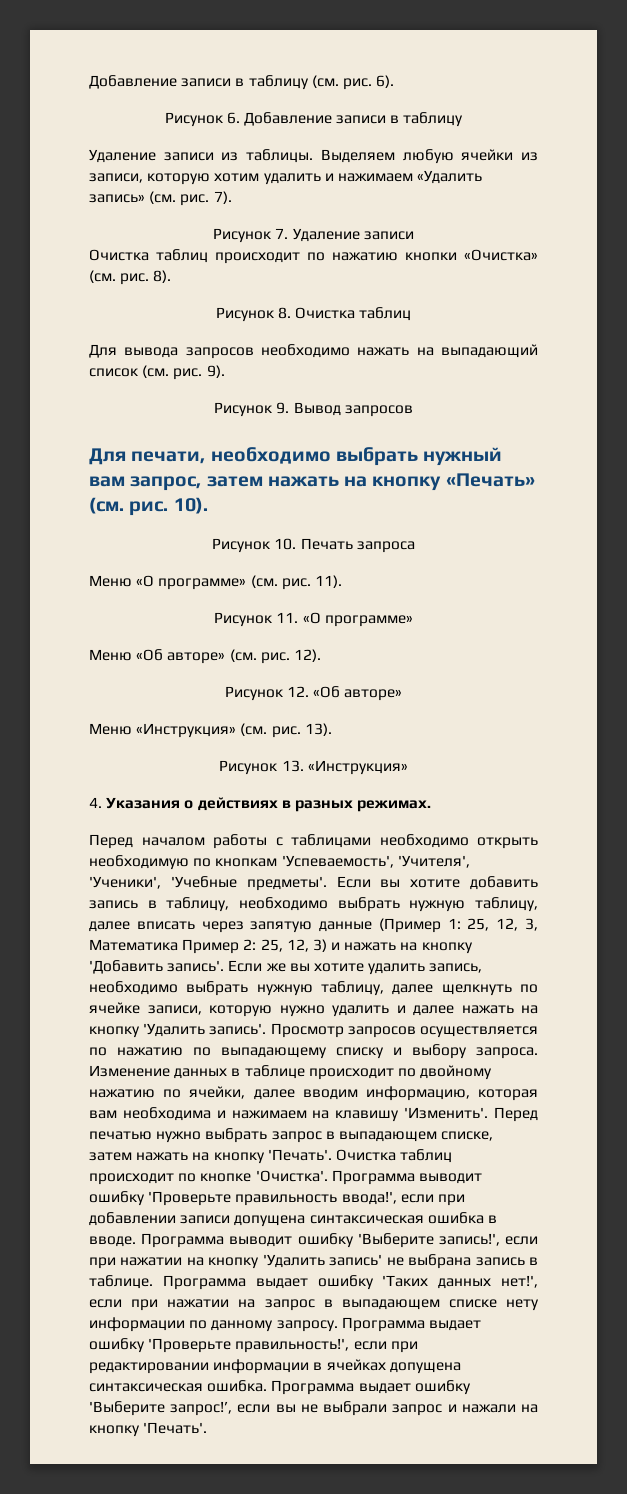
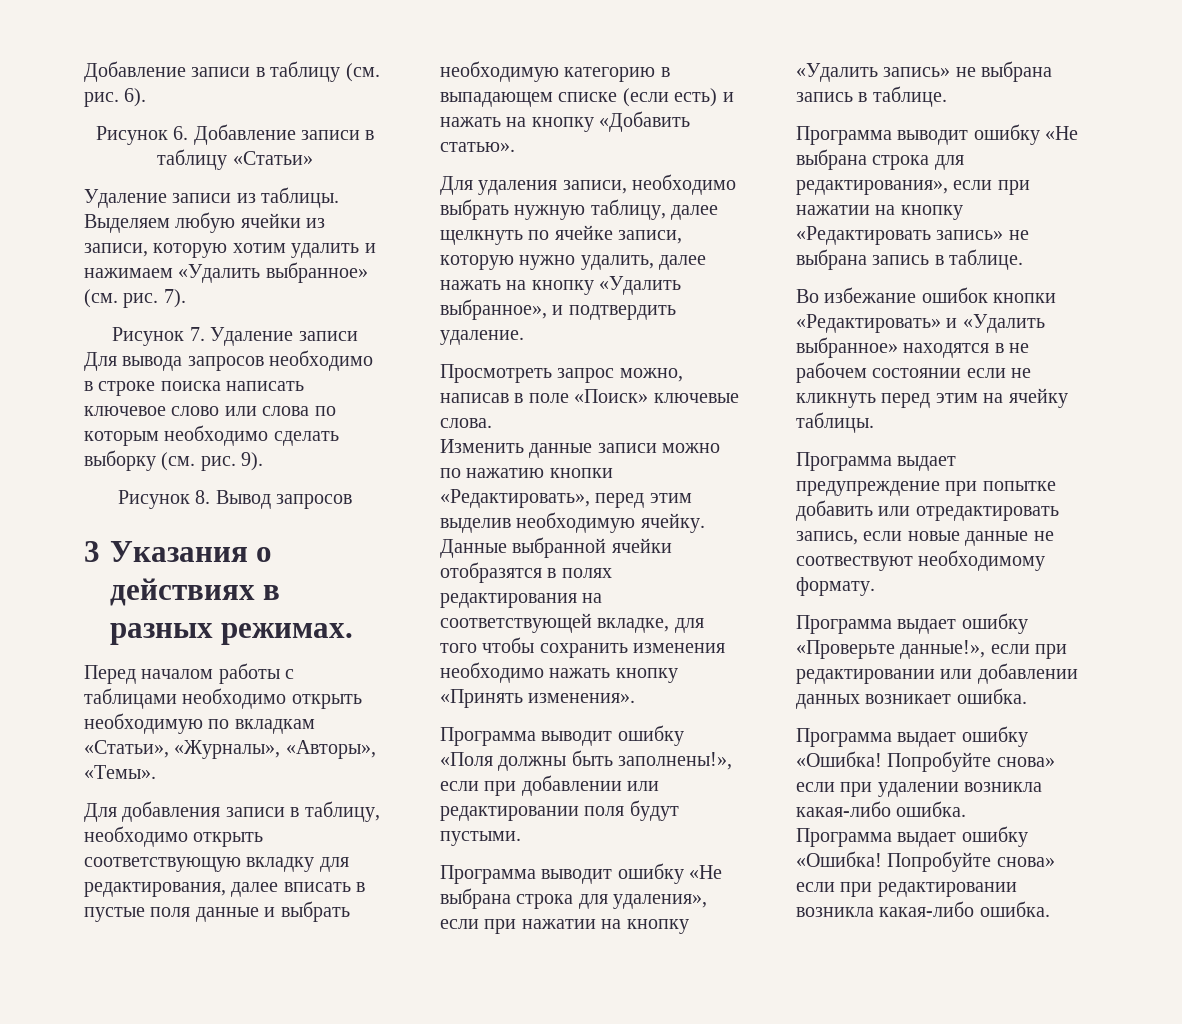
(464, 119) none -> [232,151,313,165] «Статьи»
[89,194,145,203] запись» -> [265,262,368,283] выбранное»
[89,249,538,264] [89,270,172,285] [215,307,412,322] [89,344,538,359] [89,368,139,377] Очистка таблиц происходит по нажатию кнопки «Очистка» (см. рис. 8). // Рисунок 8. Очистка таблиц // Для вывода запросов необходимо нажать на выпадающий список -> [84,350,374,371] [84,381,305,396] [84,406,336,416] [84,425,339,446] [84,450,156,471] Для вывода запросов необходимо в строке поиска написать ключевое слово или слова по которым необходимо сделать выборку
[276,402,290,414] 9. -> [195,490,211,504] 8.
[89,447,503,466] [89,473,535,491] [89,497,208,516] [212,538,415,553] [89,575,342,590] [214,612,413,627] [89,649,321,664] [224,686,403,701] [89,723,332,738] [219,760,408,775] [89,797,102,808] Для печати, необходимо выбрать нужный вам запрос, затем нажать на кнопку «Печать» (см. рис. 10). // Рисунок 10. Печать запроса // Меню «О программе» (см. рис. 11). // Рисунок 11. «О программе» // Меню «Об авторе» (см. рис. 12). // Рисунок 12. «Об авторе» // Меню «Инструкция» (см. рис. 13). // Рисунок 13. «Инструкция» // 4. -> [84,541,100,562] 3
[215,855,470,868] [89,876,538,891] [89,897,538,912] [89,918,538,933] [89,939,473,954] [89,960,483,975] кнопкам 'Успеваемость', 'Учителя', 'Ученики', 'Учебные предметы'. Если вы хотите добавить запись в таблицу, необходимо выбрать нужную таблицу, далее вписать через запятую данные (Пример 1: 25, 12, 3, Математика Пример 2: 25, 12, 3) и нажать на кнопку 'Добавить запись'. Если же вы хотите удалить запись, -> [234,719,315,734] [84,740,376,759] [84,765,156,779] [84,801,380,822] [84,826,264,847] [84,857,349,872] [84,882,366,897] [84,901,350,922] [440,61,670,82] [440,88,734,107] [440,111,691,132] [440,142,515,152] [440,176,627,195] вкладкам «Статьи», «Журналы», «Авторы», «Темы». // Для добавления записи в таблицу, необходимо открыть соответствующую вкладку для редактирования, далее вписать в пустые поля данные и выбрать необходимую категорию в выпадающем списке (если есть) и нажать на кнопку «Добавить статью». // Для удаления записи,
[332,1005,406,1017] удалить и -> [580,255,654,270] удалить,
[143,1023,538,1038] [89,1044,538,1059] [89,1065,493,1080] [89,1086,538,1101] [89,1107,538,1122] [89,1128,494,1143] [89,1149,453,1164] [89,1170,482,1185] [89,1191,465,1206] [89,1212,497,1227] [89,1233,538,1248] [89,1254,538,1269] [89,1275,538,1290] [89,1299,539,1311] [89,1317,481,1332] [89,1338,418,1353] [89,1359,461,1374] [89,1380,471,1395] [89,1401,538,1416] [89,1422,208,1437] 'Удалить запись'. Просмотр запросов осуществляется по нажатию по выпадающему списку и выбору запроса. Изменение данных в таблице происходит по двойному нажатию по ячейки, далее вводим информацию, которая вам необходима и нажимаем на клавишу 'Изменить'. Перед печатью нужно выбрать запрос в выпадающем списке, затем нажать на кнопку 'Печать'. Очистка таблиц происходит по кнопке 'Очистка'. Программа выводит ошибку 'Проверьте правильность ввода!', если при добавлении записи допущена синтаксическая ошибка в вводе. Программа выводит ошибку 'Выберите запись!', если при нажатии на кнопку 'Удалить запись' не выбрана запись в таблице. Программа выдает ошибку 'Таких данных нет!', если при нажатии на запрос в выпадающем списке нету информации по данному запросу. Программа выдает ошибку 'Проверьте правильность!', если при редактировании информации в ячейках допущена синтаксическая ошибка. Программа выдает ошибку 'Выберите запрос!’, если вы не выбрали запрос и нажали на кнопку 'Печать'. -> [599,276,682,295] [440,299,676,320] [440,330,524,345] [440,364,683,383] [440,389,739,403] [440,418,492,428] [440,439,721,458] [440,468,613,478] [440,489,692,508] [440,512,705,533] [440,537,672,558] [440,562,612,583] [440,593,603,608] [440,613,704,633] [440,637,726,658] [440,662,678,683] [440,689,636,708] [440,725,684,746] [440,750,733,771] [440,775,660,796] [440,800,679,821] [440,831,521,846] [440,863,723,884] [440,888,708,909] [440,919,689,934] [796,61,1053,82] [796,86,947,107] [796,124,1079,145] [796,149,964,170] [796,180,1030,195] [796,205,963,220] [796,226,1029,245] [796,249,1024,270] [796,287,1057,303] [796,314,1045,333] [796,337,1030,358] [796,362,1032,383] [796,388,1068,408] [796,412,874,433] [796,452,957,471] [796,481,1056,496] [796,500,1059,521] [796,531,1054,546] [796,550,1046,571] [796,577,875,596] [796,613,1028,634] [796,640,1068,659] [796,663,1078,684] [796,688,1027,709] [796,726,1028,747] [796,751,1055,772] [796,782,1043,797] [796,801,967,817] [796,826,1028,847] [796,851,1055,872] [796,882,1017,897] [796,901,1050,917] «Удалить выбранное», и подтвердить удаление. // Просмотреть запрос можно, написав в поле «Поиск» ключевые слова. // Изменить данные записи можно по нажатию кнопки «Редактировать», перед этим выделив необходимую ячейку. Данные выбранной ячейки отобразятся в полях редактирования на соответствующей вкладке, для того чтобы сохранить изменения необходимо нажать кнопку «Принять изменения». // Программа выводит ошибку «Поля должны быть заполнены!», если при добавлении или редактировании поля будут пустыми. // Программа выводит ошибку «Не выбрана строка для удаления», если при нажатии на кнопку «Удалить запись» не выбрана запись в таблице. // Программа выводит ошибку «Не выбрана строка для редактирования», если при нажатии на кнопку «Редактировать запись» не выбрана запись в таблице. // Во избежание ошибок кнопки «Редактировать» и «Удалить выбранное» находятся в не рабочем состоянии если не кликнуть перед этим на ячейку таблицы. // Программа выдает предупреждение при попытке добавить или отредактировать запись, если новые данные не соотвествуют необходимому формату. // Программа выдает ошибку «Проверьте данные!», если при редактировании или добавлении данных возникает ошибка. // Программа выдает ошибку «Ошибка! Попробуйте снова» если при удалении возникла какая-либо ошибка. // Программа выдает ошибку «Ошибка! Попробуйте снова» если при редактировании возникла какая-либо ошибка.

